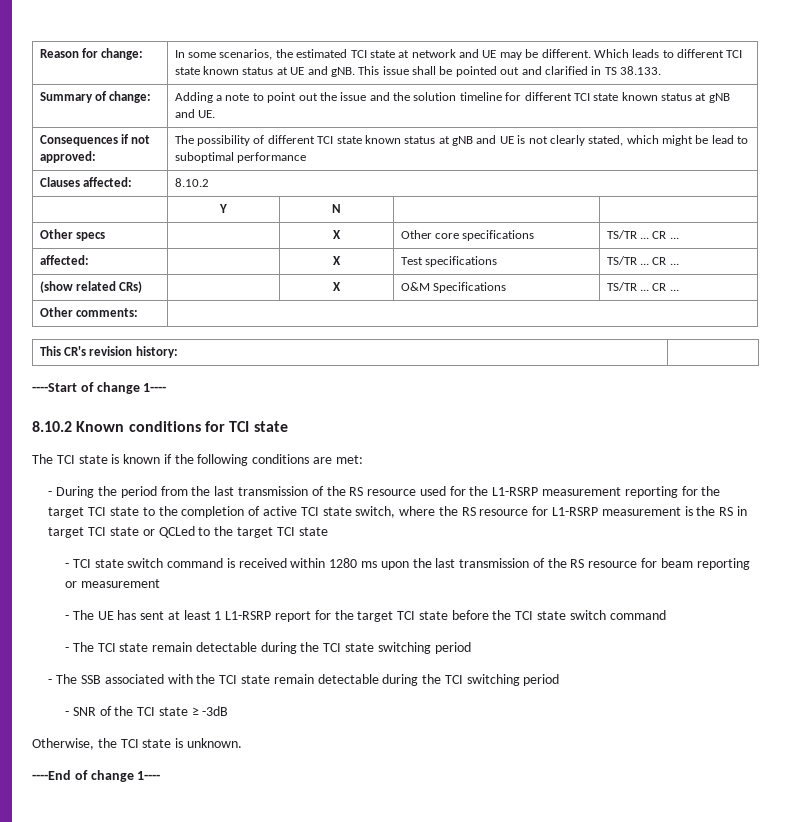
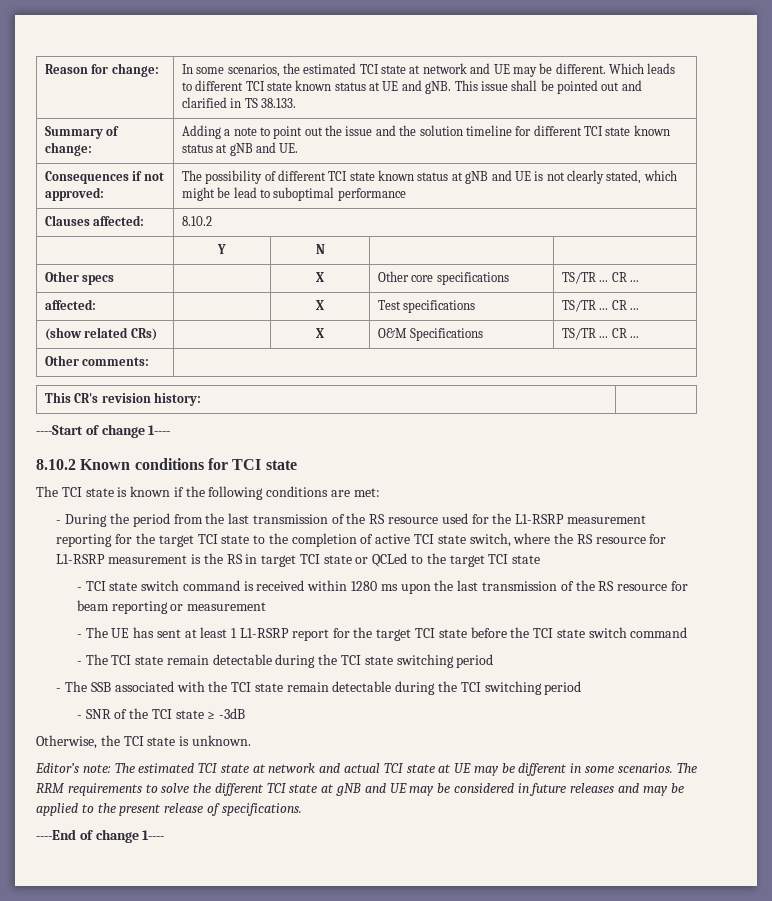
(242, 743) none -> [35,763,697,776] [36,783,684,796] [36,803,302,816] // Editor’s note: The estimated TCI state at network and actual TCI state at UE may be different in some scenarios. The RRM requirements to solve the different TCI state at gNB and UE may be considered in future releases and may be applied to the present release of specifications.

